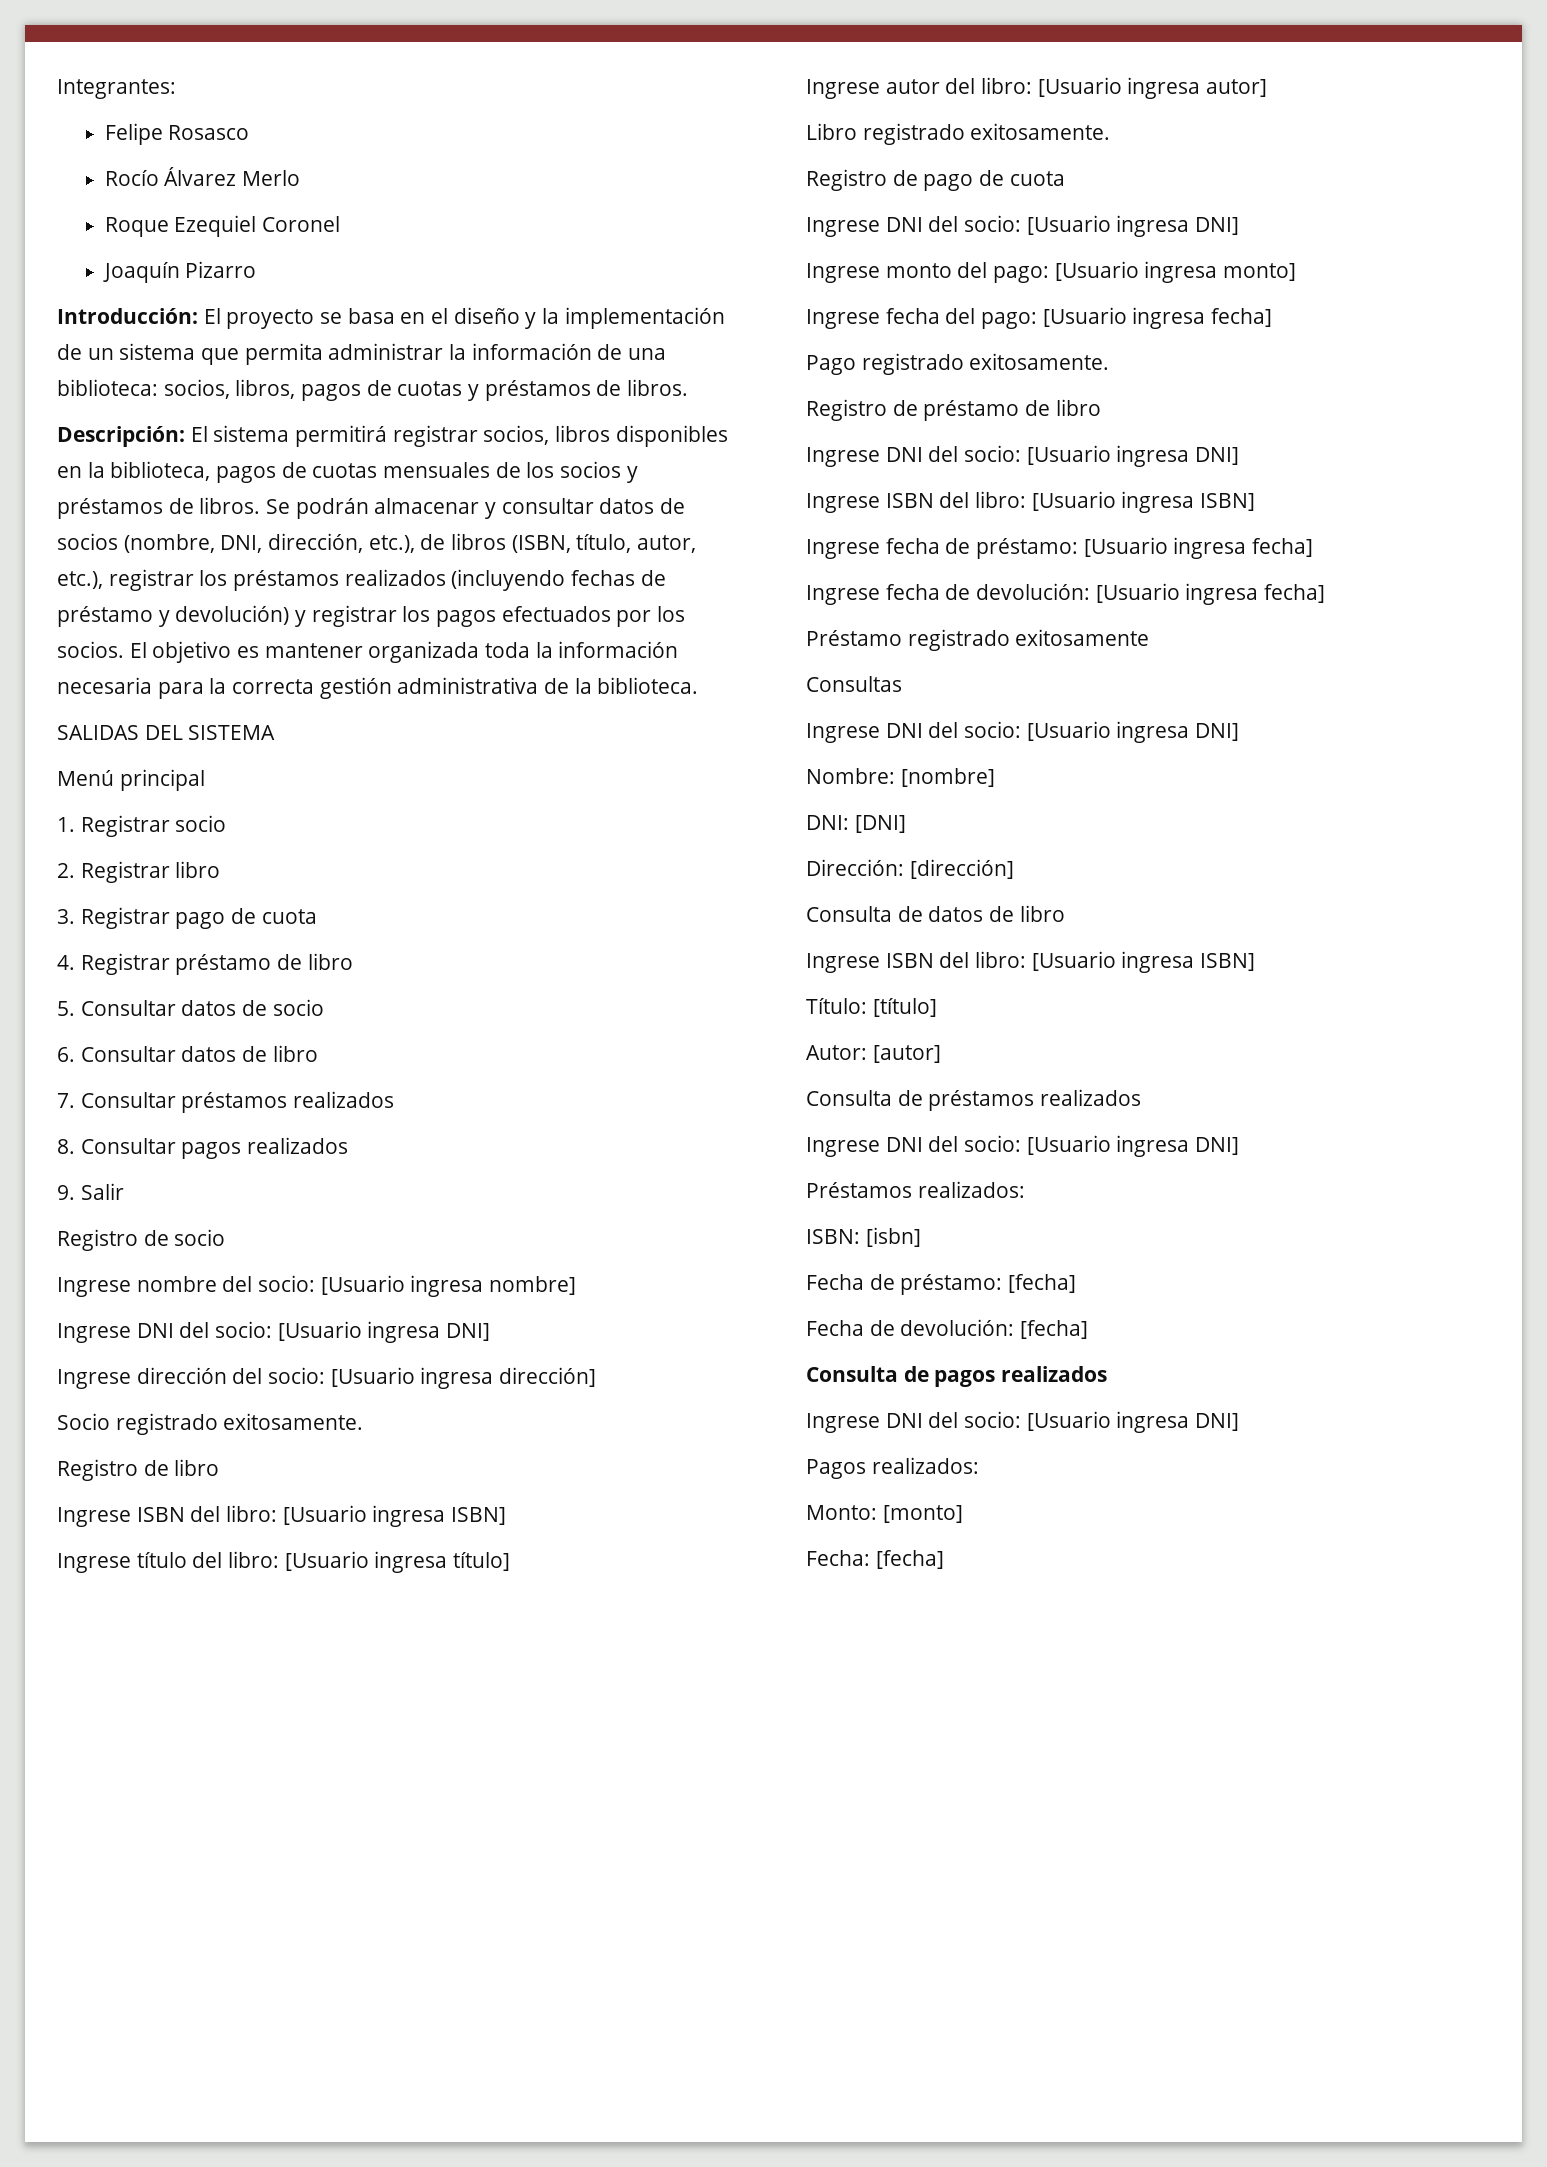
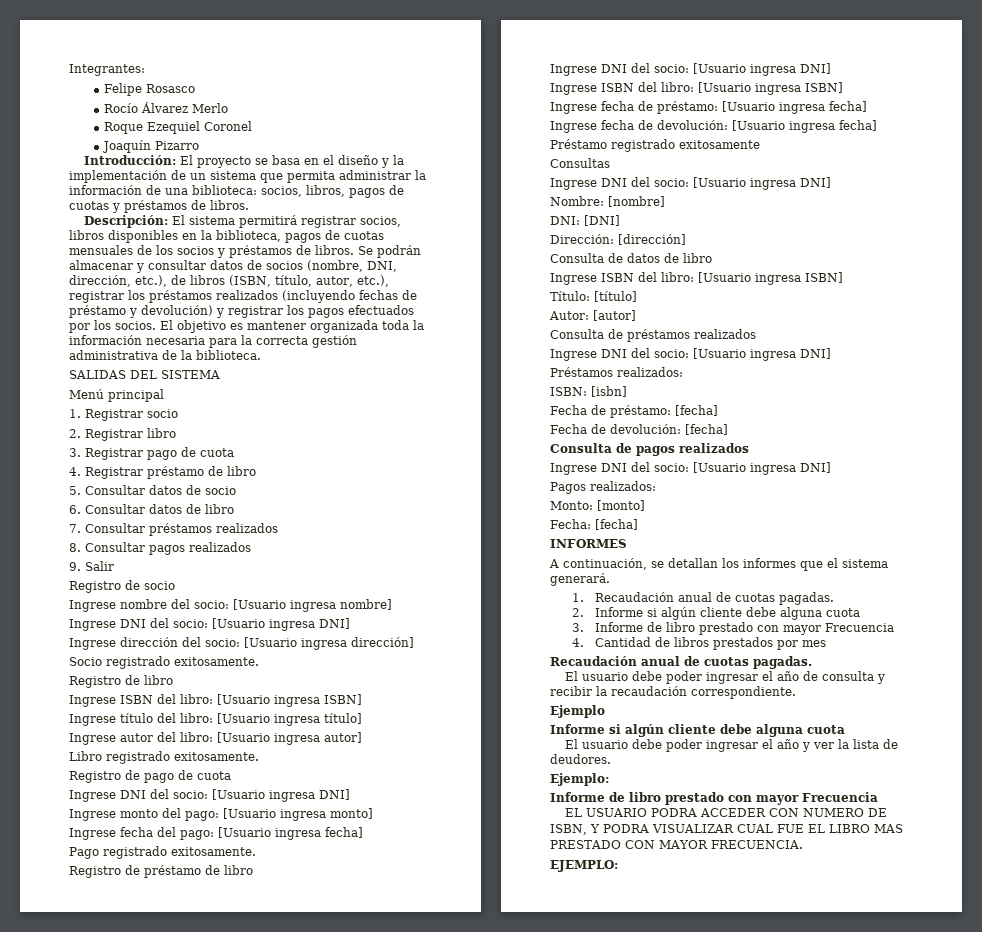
(944, 1559) none -> [550,539,627,548] [549,558,888,571] [550,573,610,586] [572,592,834,605] [572,607,860,620] [572,622,894,635] [572,637,826,650] [550,656,812,669] [565,671,886,684] [550,686,796,699] [550,705,605,718] [550,724,845,737] [565,739,899,752] [550,754,611,764] [550,773,609,786] [550,792,878,805] [565,808,888,817] [550,824,903,835] [550,840,803,849] [550,860,618,872] // INFORMES // A continuación, se detallan los informes que el sistema generará. // 1. Recaudación anual de cuotas pagadas. // 2. Informe si algún cliente debe alguna cuota // 3. Informe de libro prestado con mayor Frecuencia // 4. Cantidad de libros prestados por mes // Recaudación anual de cuotas pagadas. // El usuario debe poder ingresar el año de consulta y recibir la recaudación correspondiente. // Ejemplo // Informe si algún cliente debe alguna cuota // El usuario debe poder ingresar el año y ver la lista de deudores. // Ejemplo: // Informe de libro prestado con mayor Frecuencia // EL USUARIO PODRA ACCEDER CON NUMERO DE ISBN, Y PODRA VISUALIZAR CUAL FUE EL LIBRO MAS PRESTADO CON MAYOR FRECUENCIA. // EJEMPLO:

